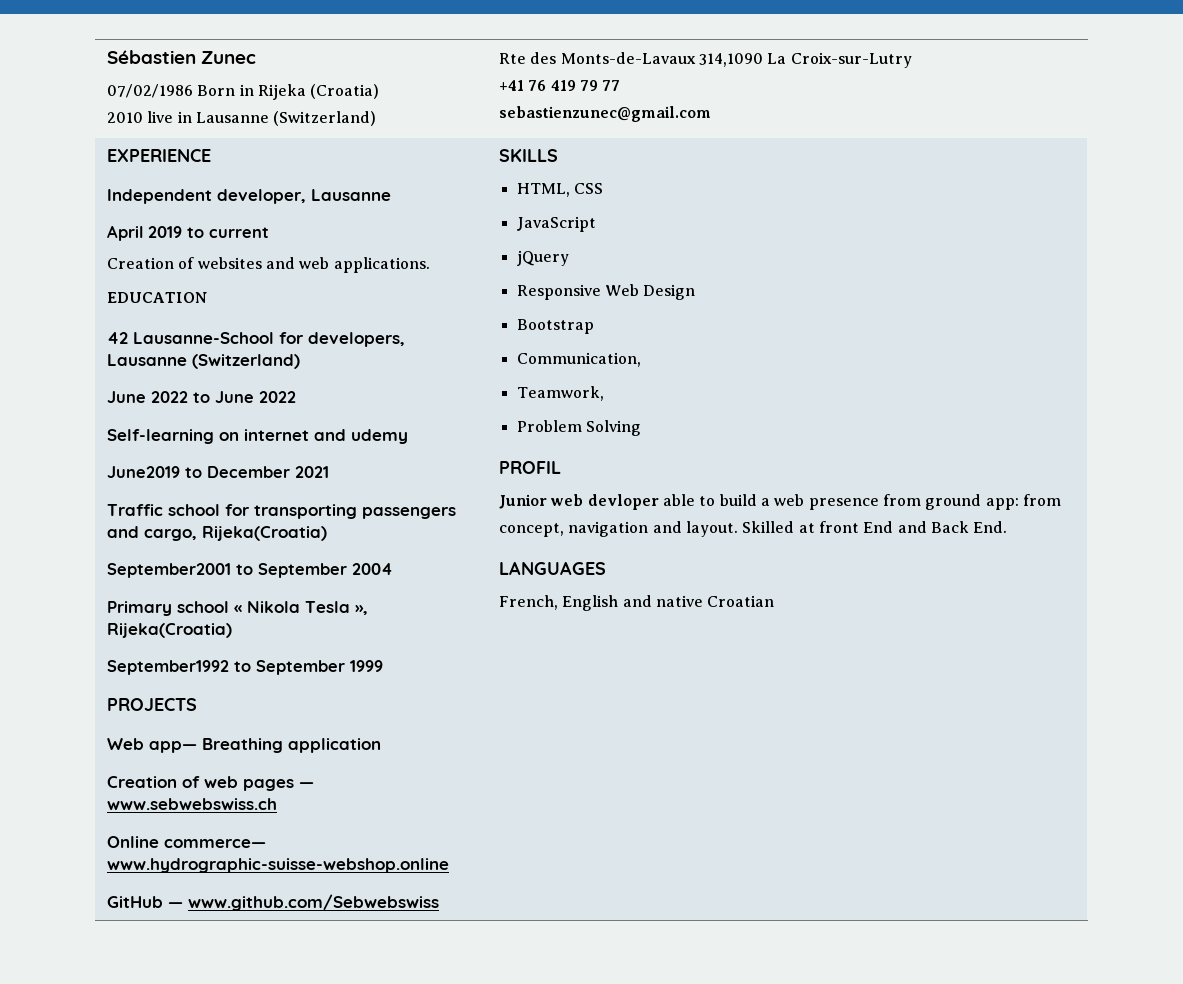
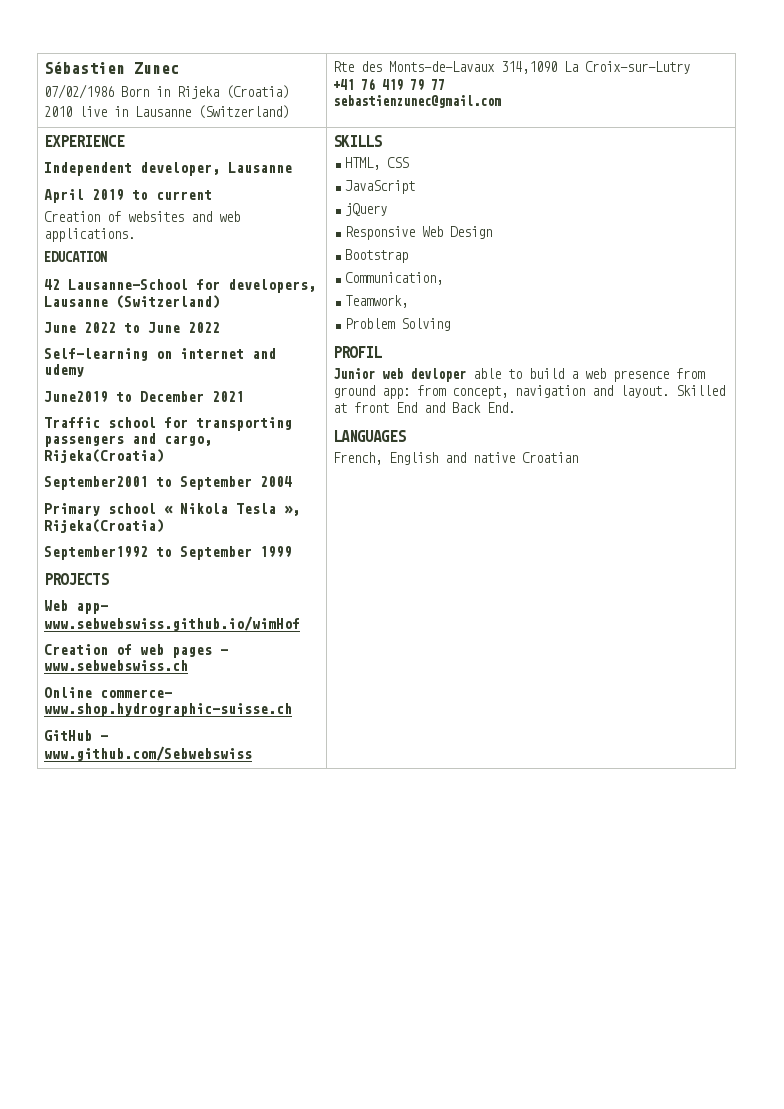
[202,738,382,753] Breathing application -> [44,616,301,631] www.sebwebswiss.github.io/wimHof
[107,858,450,873] www.hydrographic-suisse-webshop.online -> [44,703,293,717] www.shop.hydrographic-suisse.ch

